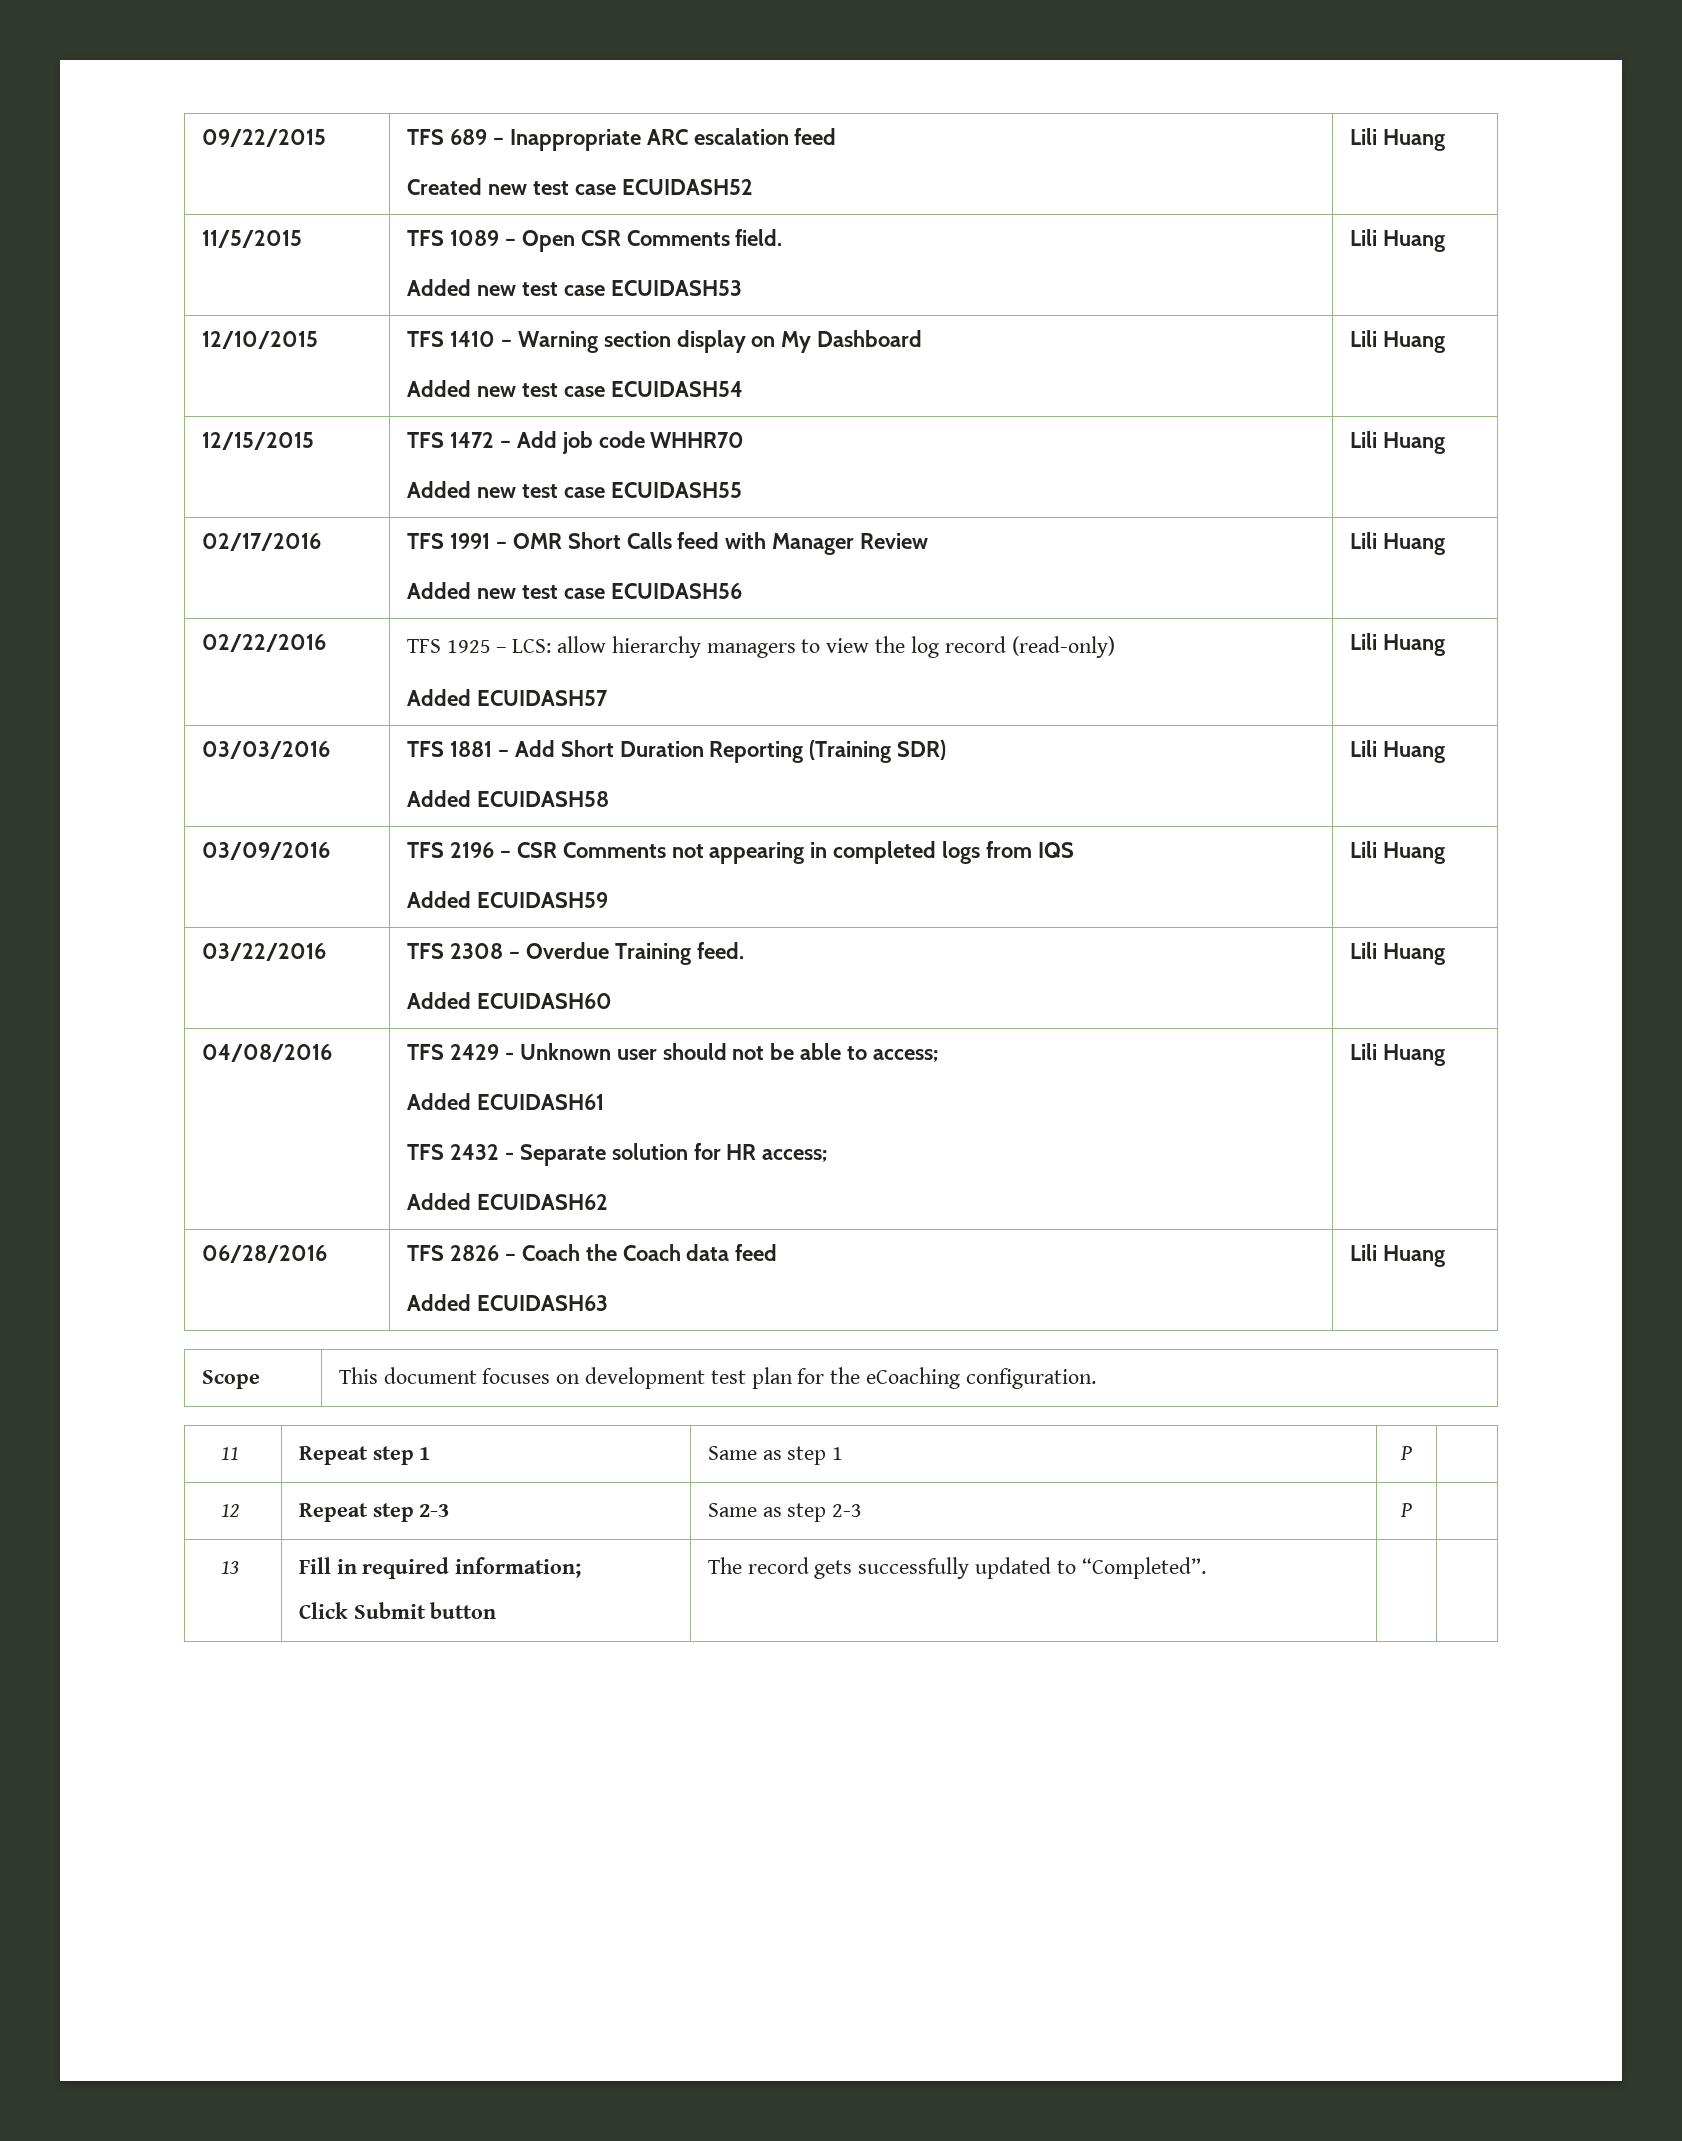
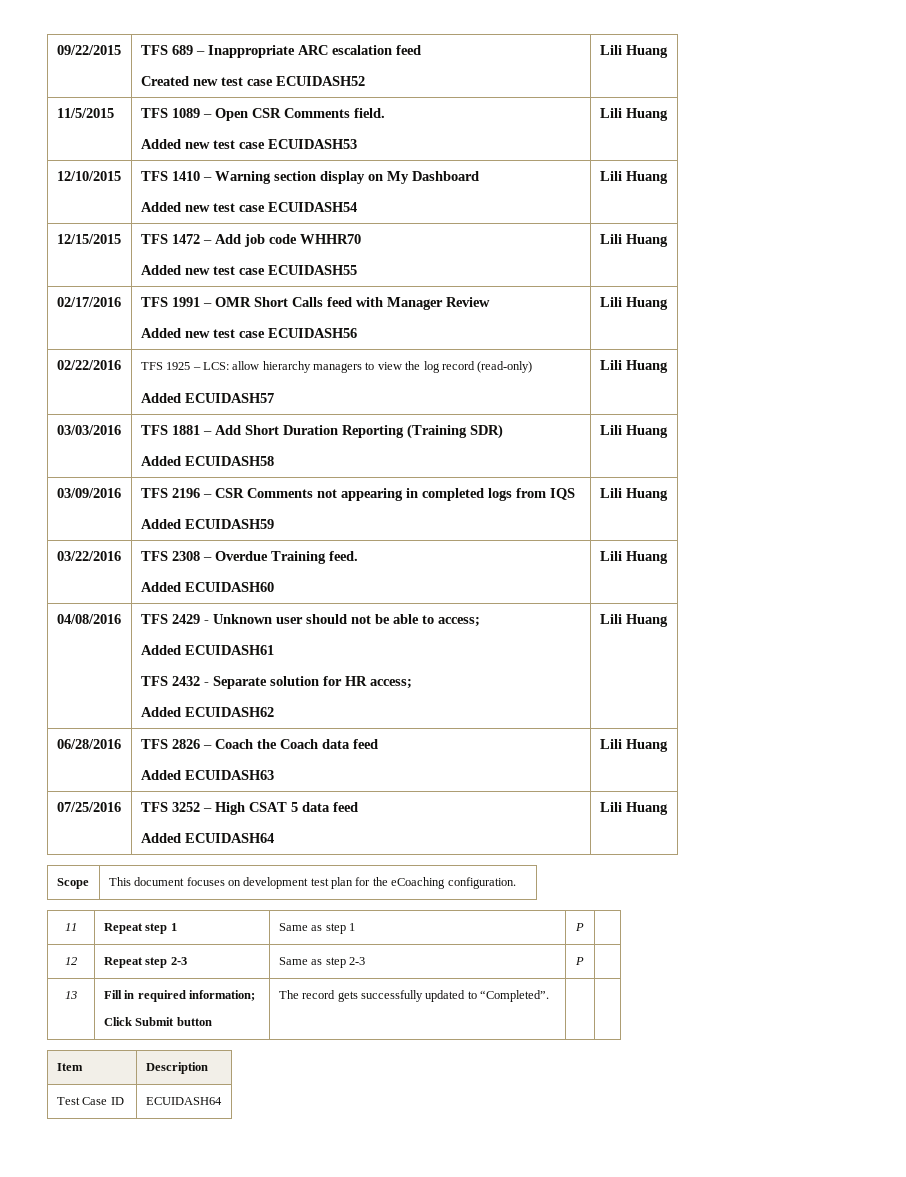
(1445, 1256) none -> [56,802,121,812] [140,802,358,815] [140,833,274,843] [599,802,668,815] // 07/25/2016 | TFS 3252 – High CSAT 5 data feed // Added ECUIDASH64 | Lili Huang
(1206, 1568) none -> [56,1063,83,1071] [145,1062,208,1074] [56,1097,124,1105] [145,1097,222,1105] // Item | Description // Test Case ID | ECUIDASH64

